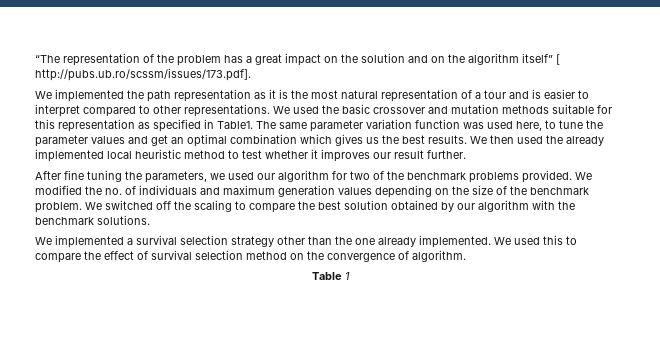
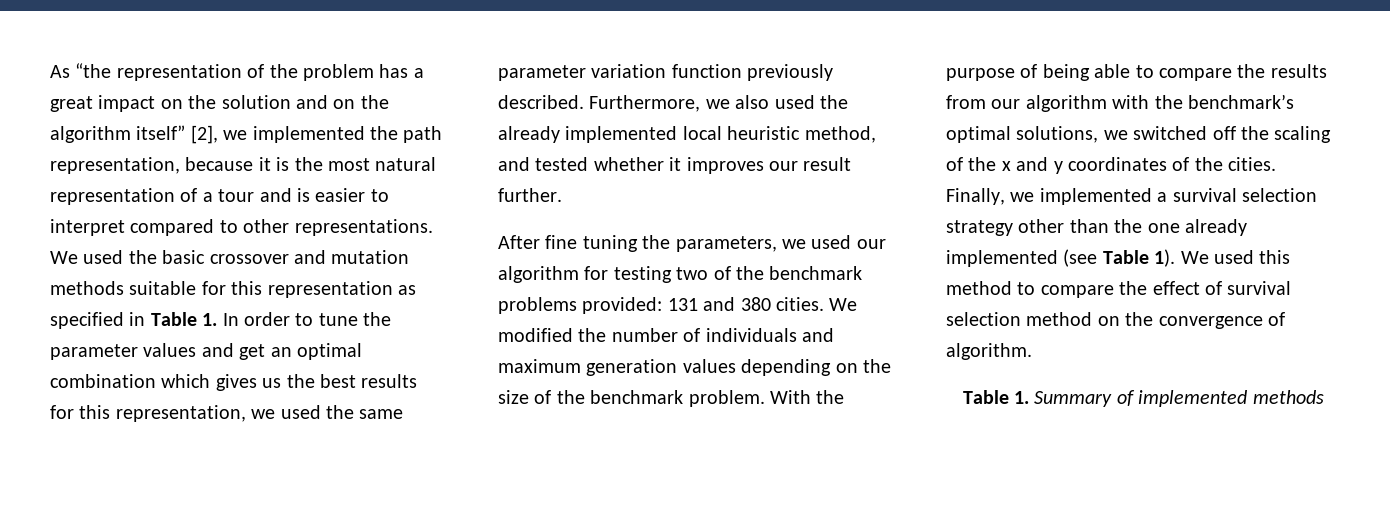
[35,55,60,63] “The -> [50,63,112,78] As “the
[556,54,560,65] [35,68,251,81] [35,91,52,99] [ http://pubs.ub.ro/scssm/issues/173.pdf]. // We -> [190,125,248,144] [2], we
[174,89,266,102] representation as -> [50,157,254,174] representation, because
[217,119,542,132] Table1. The same parameter variation function was used here, -> [150,312,290,326] Table 1. In order
[428,135,514,144] results. We then -> [361,374,418,388] [50,405,404,422] [498,64,834,81] [498,95,770,112] results for this representation, we used the same parameter variation function previously described. Furthermore, we also
[184,150,262,159] method to test -> [804,126,876,143] [498,157,589,171] method, and tested
(347, 175) none -> [613,266,672,283] testing
[522,170,572,183] provided. -> [582,297,824,314] provided: 131 and 380 cities.
[105,188,122,195] no. -> [611,328,678,342] number
[85,200,575,213] [35,215,150,225] [35,237,52,245] We switched off the scaling to compare the best solution obtained by our algorithm with the benchmark solutions. // We -> [770,390,845,404] [946,64,1327,81] [946,94,1294,112] [946,126,1332,143] [946,157,1277,174] [946,188,1035,205] With the purpose of being able to compare the results from our algorithm with the benchmark’s optimal solutions, we switched off the scaling of the x and y coordinates of the cities. Finally, we
[419,235,491,248] implemented. -> [946,249,1176,267] implemented (see Table 1).
(563, 240) none -> [946,281,1012,295] method
[344,272,350,280] 1 -> [1013,390,1324,407] 1. Summary of implemented methods

